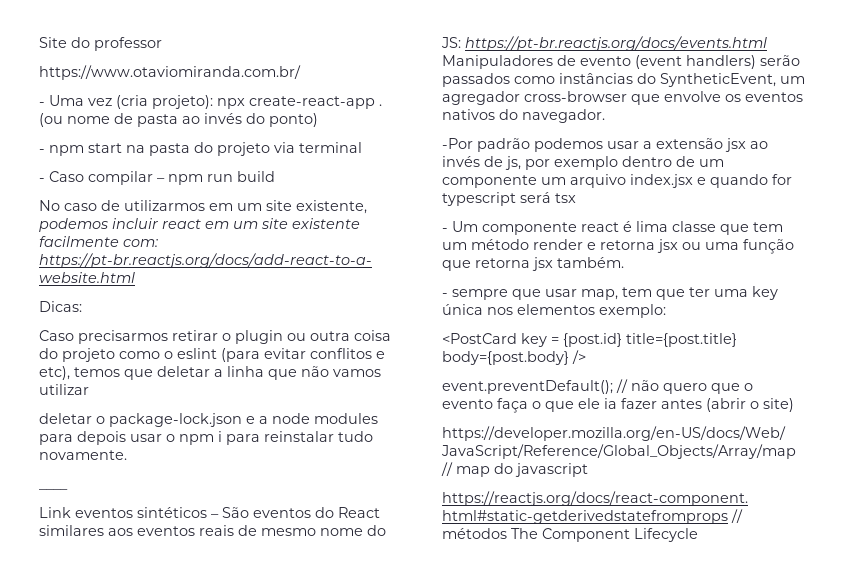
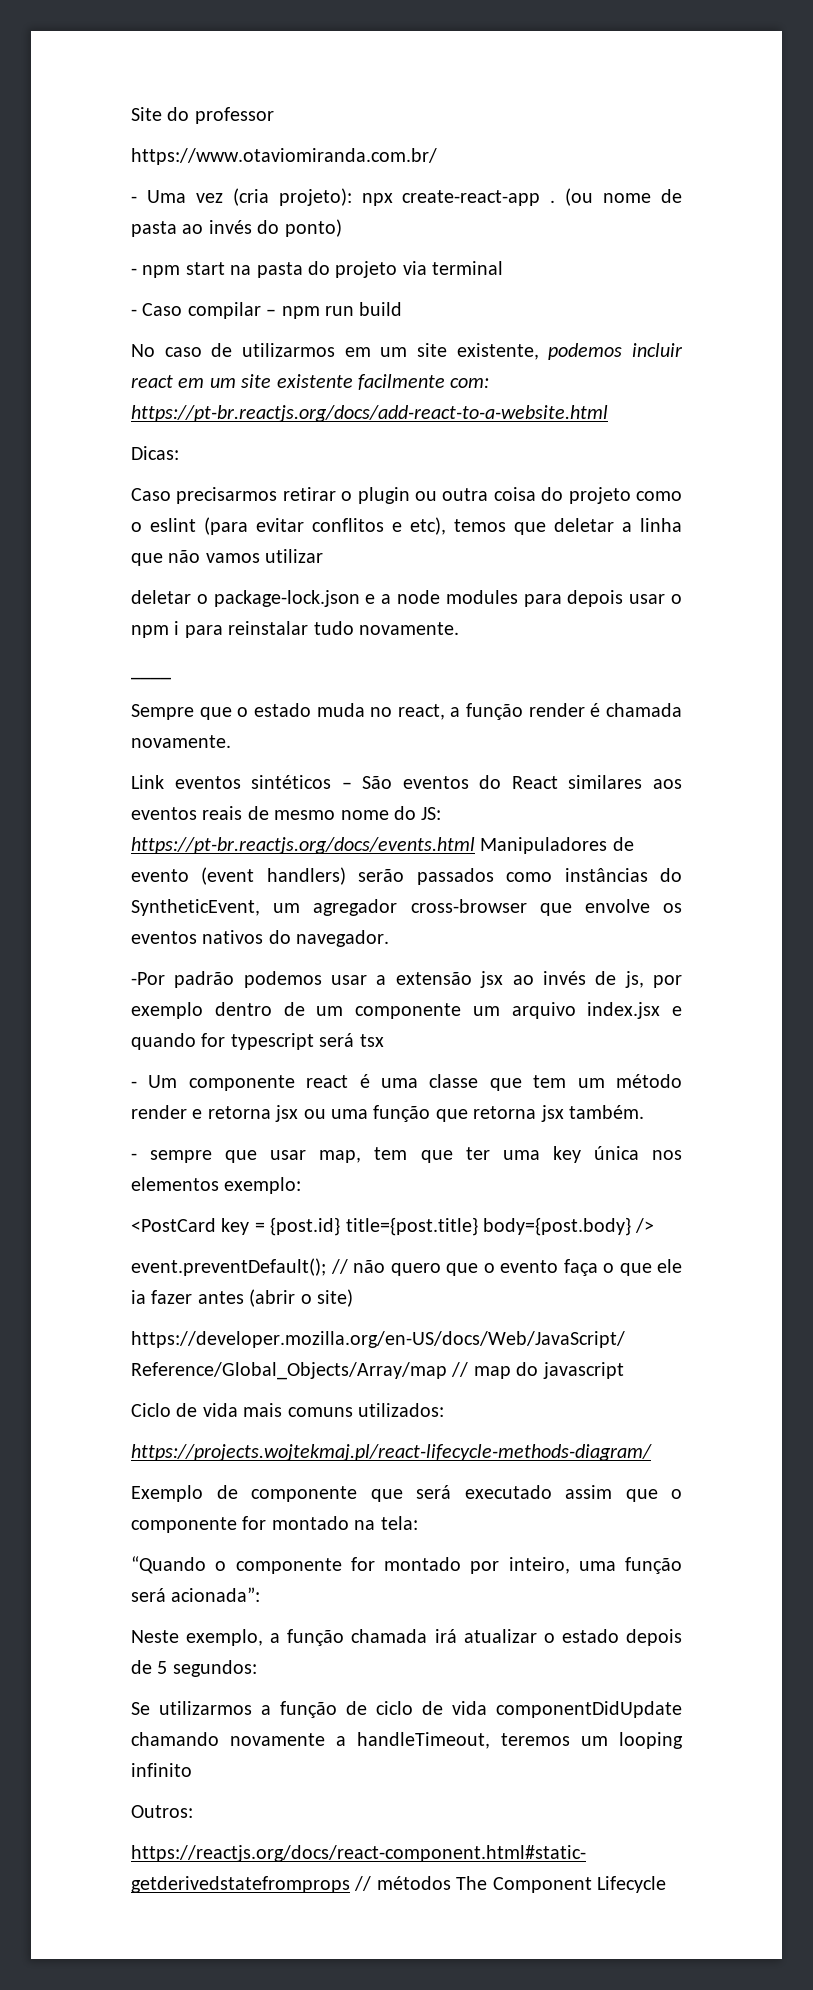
(68, 489) none -> [131,703,682,720] [131,735,231,748] // Sempre que o estado muda no react, a função render é chamada novamente.
[636,221,668,232] lima -> [381,1078,418,1088] uma
(588, 470) none -> [131,1403,444,1417] [131,1444,652,1461] [131,1485,682,1502] [131,1516,418,1533] [131,1556,682,1574] [131,1587,261,1602] [131,1629,682,1646] [131,1660,257,1677] [131,1701,682,1718] [131,1732,683,1749] [131,1763,192,1777] [131,1805,193,1818] // Ciclo de vida mais comuns utilizados: // https://projects.wojtekmaj.pl/react-lifecycle-methods-diagram/ // Exemplo de componente que será executado assim que o componente for montado na tela: // “Quando o componente for montado por inteiro, uma função será acionada”: // Neste exemplo, a função chamada irá atualizar o estado depois de 5 segundos: // Se utilizarmos a função de ciclo de vida componentDidUpdate chamando novamente a handleTimeout, teremos um looping infinito // Outros:

